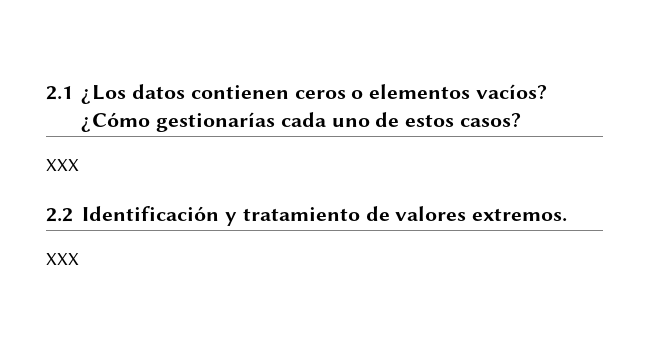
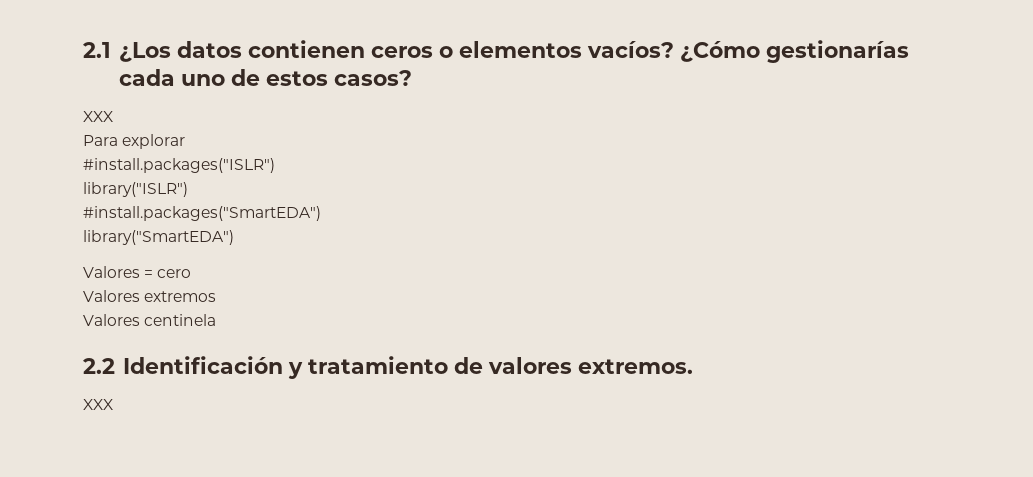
(79, 165) none -> [83,134,186,149] [83,158,275,173] [83,182,188,197] [83,206,321,221] [83,230,234,245] [83,266,192,278] [83,290,217,302] [83,314,217,326] // Para explorar // #install.packages("ISLR") // library("ISLR") // #install.packages("SmartEDA") // library("SmartEDA") // Valores = cero // Valores extremos // Valores centinela

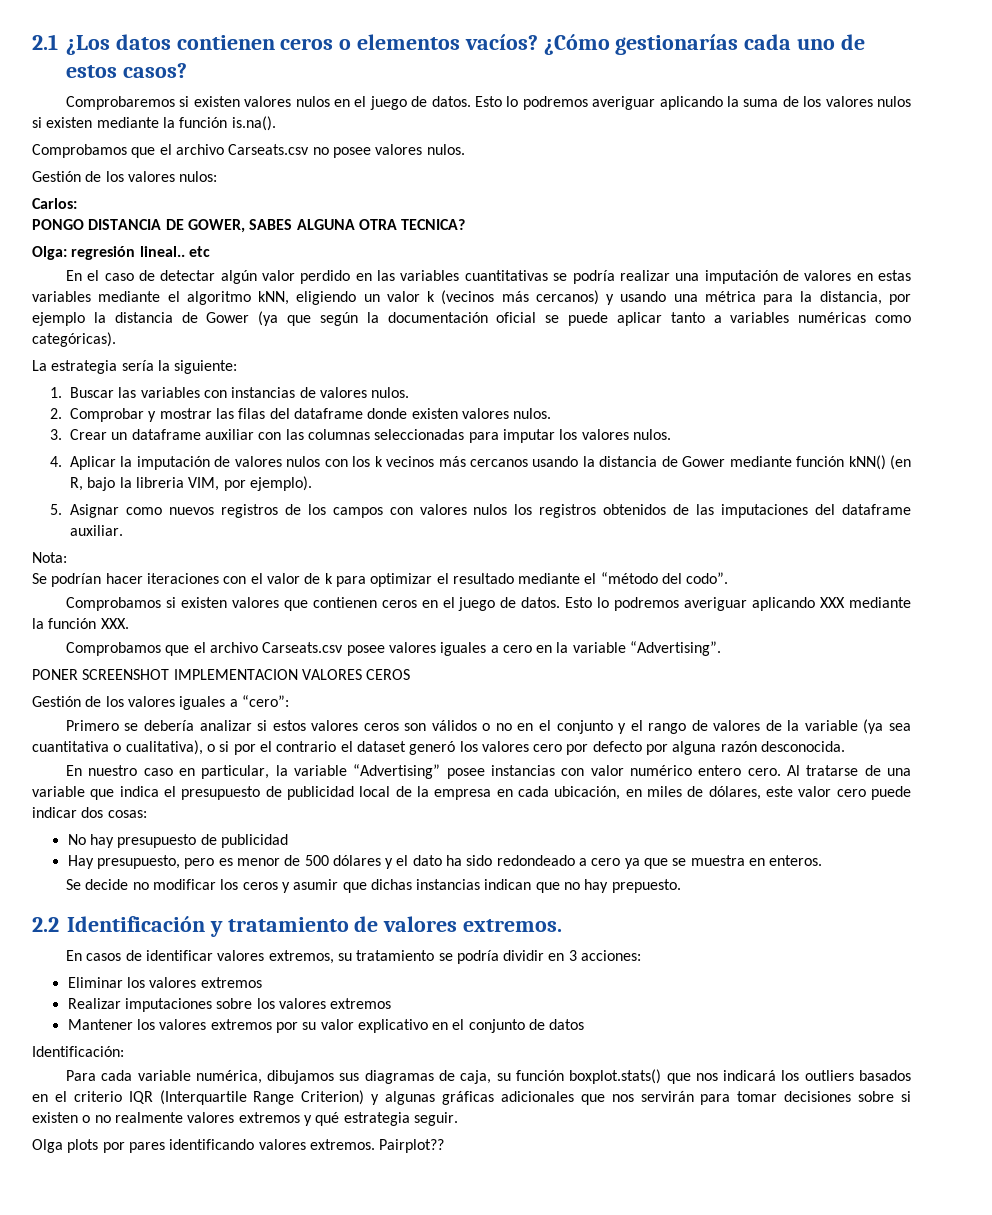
[83,111,113,122] [83,134,186,149] [83,158,275,173] [83,182,188,197] [83,206,321,221] [83,230,234,245] [83,266,192,278] [83,290,217,302] [83,314,217,326] XXX // Para explorar // #install.packages("ISLR") // library("ISLR") // #install.packages("SmartEDA") // library("SmartEDA") // Valores = cero // Valores extremos // Valores centinela -> [65,96,911,110] [32,116,276,131] [32,144,465,158] [32,171,218,182] [32,198,77,209] [32,219,466,233] [32,246,210,260] [65,270,912,284] [32,290,912,305] [32,311,912,326] [32,332,116,347] [32,360,238,374] [50,387,410,398] [50,408,552,422] [50,429,671,443] [50,455,911,470] [70,476,312,491] [50,504,911,518] [70,525,124,536] [32,552,67,563] [32,572,729,587] [65,597,912,611] [32,618,129,629] [65,641,722,656] [32,669,411,680] [32,695,289,710] [65,719,911,734] [32,740,846,755] [65,764,911,779] [32,786,912,800] [32,807,147,818] [67,834,288,848] [67,855,823,869] [65,879,681,893] Comprobaremos si existen valores nulos en el juego de datos. Esto lo podremos averiguar aplicando la suma de los valores nulos si existen mediante la función is.na(). // Comprobamos que el archivo Carseats.csv no posee valores nulos. // Gestión de los valores nulos: // Carlos: // PONGO DISTANCIA DE GOWER, SABES ALGUNA OTRA TECNICA? // Olga: regresión lineal.. etc // En el caso de detectar algún valor perdido en las variables cuantitativas se podría realizar una imputación de valores en estas variables mediante el algoritmo kNN, eligiendo un valor k (vecinos más cercanos) y usando una métrica para la distancia, por ejemplo la distancia de Gower (ya que según la documentación oficial se puede aplicar tanto a variables numéricas como categóricas). // La estrategia sería la siguiente: // 1. Buscar las variables con instancias de valores nulos. // 2. Comprobar y mostrar las filas del dataframe donde existen valores nulos. // 3. Crear un dataframe auxiliar con las columnas seleccionadas para imputar los valores nulos. // 4. Aplicar la imputación de valores nulos con los k vecinos más cercanos usando la distancia de Gower mediante función kNN() (en R, bajo la libreria VIM, por ejemplo). // 5. Asignar como nuevos registros de los campos con valores nulos los registros obtenidos de las imputaciones del dataframe auxiliar. // Nota: // Se podrían hacer iteraciones con el valor de k para optimizar el resultado mediante el “método del codo”. // Comprobamos si existen valores que contienen ceros en el juego de datos. Esto lo podremos averiguar aplicando XXX mediante la función XXX. // Comprobamos que el archivo Carseats.csv posee valores iguales a cero en la variable “Advertising”. // PONER SCREENSHOT IMPLEMENTACION VALORES CEROS // Gestión de los valores iguales a “cero”: // Primero se debería analizar si estos valores ceros son válidos o no en el conjunto y el rango de valores de la variable (ya sea cuantitativa o cualitativa), o si por el contrario el dataset generó los valores cero por defecto por alguna razón desconocida. // En nuestro caso en particular, la variable “Advertising” posee instancias con valor numérico entero cero. Al tratarse de una variable que indica el presupuesto de publicidad local de la empresa en cada ubicación, en miles de dólares, este valor cero puede indicar dos cosas: // No hay presupuesto de publicidad // Hay presupuesto, pero es menor de 500 dólares y el dato ha sido redondeado a cero ya que se muestra en enteros. // Se decide no modificar los ceros y asumir que dichas instancias indican que no hay prepuesto.
[83,399,113,410] XXX -> [65,950,642,964] [67,977,262,988] [67,998,392,1012] [67,1019,585,1033] [32,1046,124,1057] [65,1069,911,1084] [32,1090,912,1105] [32,1112,458,1126] [32,1139,445,1153] En casos de identificar valores extremos, su tratamiento se podría dividir en 3 acciones: // Eliminar los valores extremos // Realizar imputaciones sobre los valores extremos // Mantener los valores extremos por su valor explicativo en el conjunto de datos // Identificación: // Para cada variable numérica, dibujamos sus diagramas de caja, su función boxplot.stats() que nos indicará los outliers basados en el criterio IQR (Interquartile Range Criterion) y algunas gráficas adicionales que nos servirán para tomar decisiones sobre si existen o no realmente valores extremos y qué estrategia seguir. // Olga plots por pares identificando valores extremos. Pairplot??

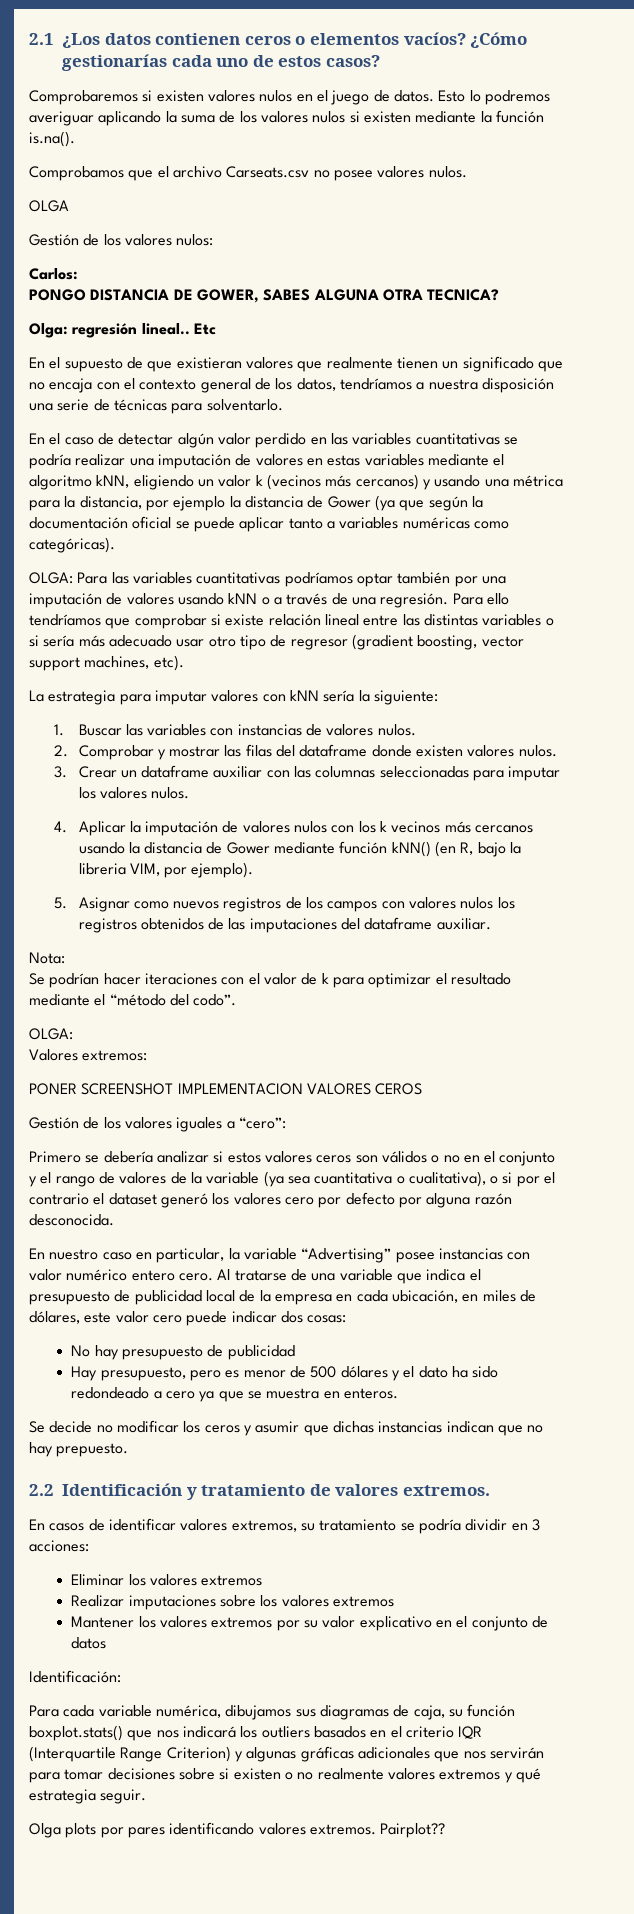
(465, 149) none -> [29,200,69,212] // OLGA
[188,246,210,257] etc -> [193,323,216,335] [29,356,563,372] [29,378,554,393] [29,399,283,414] Etc // En el supuesto de que existieran valores que realmente tienen un significado que no encaja con el contexto general de los datos, tendríamos a nuestra disposición una serie de técnicas para solventarlo.
[32,360,118,374] La estrategia -> [29,572,506,587] [29,593,509,608] [29,614,554,629] [29,634,524,650] [29,655,184,671] [29,690,319,705] OLGA: Para las variables cuantitativas podríamos optar también por una imputación de valores usando kNN o a través de una regresión. Para ello tendríamos que comprobar si existe relación lineal entre las distintas variables o si sería más adecuado usar otro tipo de regresor (gradient boosting, vector support machines, etc). // La estrategia para imputar valores con kNN
[65,597,912,611] [32,618,129,629] [65,641,722,656] Comprobamos si existen valores que contienen ceros en el juego de datos. Esto lo podremos averiguar aplicando XXX mediante la función XXX. // Comprobamos que el archivo Carseats.csv posee valores iguales a cero en la variable “Advertising”. -> [29,1028,73,1040] [29,1049,148,1061] OLGA: // Valores extremos:

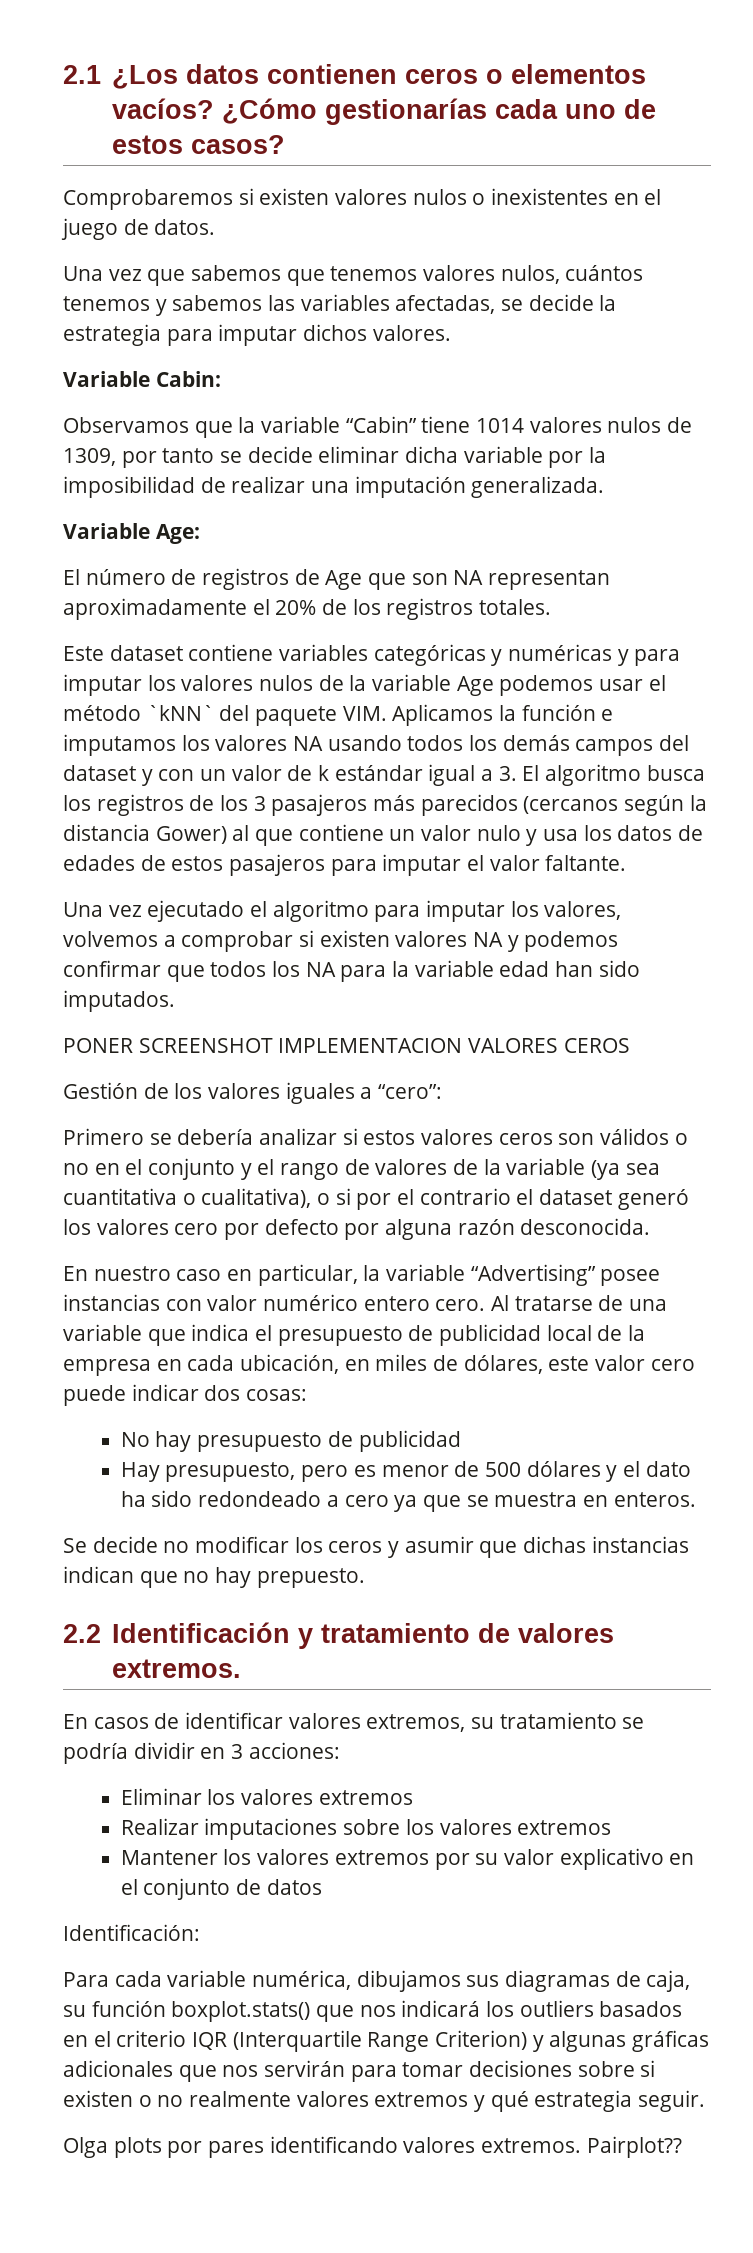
(293, 96) none -> [472,188,609,205] o inexistentes
[438,90,550,105] [29,110,544,126] [29,131,75,147] [29,166,467,181] [29,200,69,212] [29,234,214,246] [29,268,78,280] [29,289,500,303] [29,323,216,338] [29,356,563,372] [29,378,554,393] [29,399,283,414] [29,433,518,448] [29,454,505,469] [29,474,563,490] [29,495,483,511] [29,516,509,532] [29,537,115,553] [29,572,506,587] [29,593,509,608] [29,614,554,629] [29,634,524,650] [29,655,184,671] [29,690,438,705] [53,724,416,736] [53,744,557,760] [53,765,561,781] [78,787,190,799] [53,821,534,836] [78,841,522,857] [78,862,254,878] [53,897,515,912] [78,917,491,933] [29,952,65,964] [29,973,511,988] [29,994,237,1006] [29,1028,73,1040] [29,1049,148,1061] Esto lo podremos averiguar aplicando la suma de los valores nulos si existen mediante la función is.na(). // Comprobamos que el archivo Carseats.csv no posee valores nulos. // OLGA // Gestión de los valores nulos: // Carlos: // PONGO DISTANCIA DE GOWER, SABES ALGUNA OTRA TECNICA? // Olga: regresión lineal.. Etc // En el supuesto de que existieran valores que realmente tienen un significado que no encaja con el contexto general de los datos, tendríamos a nuestra disposición una serie de técnicas para solventarlo. // En el caso de detectar algún valor perdido en las variables cuantitativas se podría realizar una imputación de valores en estas variables mediante el algoritmo kNN, eligiendo un valor k (vecinos más cercanos) y usando una métrica para la distancia, por ejemplo la distancia de Gower (ya que según la documentación oficial se puede aplicar tanto a variables numéricas como categóricas). // OLGA: Para las variables cuantitativas podríamos optar también por una imputación de valores usando kNN o a través de una regresión. Para ello tendríamos que comprobar si existe relación lineal entre las distintas variables o si sería más adecuado usar otro tipo de regresor (gradient boosting, vector support machines, etc). // La estrategia para imputar valores con kNN sería la siguiente: // 1. Buscar las variables con instancias de valores nulos. // 2. Comprobar y mostrar las filas del dataframe donde existen valores nulos. // 3. Crear un dataframe auxiliar con las columnas seleccionadas para imputar los valores nulos. // 4. Aplicar la imputación de valores nulos con los k vecinos más cercanos usando la distancia de Gower mediante función kNN() (en R, bajo la libreria VIM, por ejemplo). // 5. Asignar como nuevos registros de los campos con valores nulos los registros obtenidos de las imputaciones del dataframe auxiliar. // Nota: // Se podrían hacer iteraciones con el valor de k para optimizar el resultado mediante el “método del codo”. // OLGA: // Valores extremos: -> [63,265,644,286] [63,294,617,316] [63,324,451,346] [63,371,221,387] [63,416,693,438] [63,446,607,468] [63,476,605,498] [63,523,200,544] [63,568,611,590] [63,598,552,620] [63,644,681,666] [63,674,666,696] [63,704,614,726] [63,734,690,756] [63,764,705,786] [63,794,707,816] [63,824,704,846] [63,854,627,876] [63,900,622,922] [63,930,619,952] [63,960,640,982] [63,990,175,1012] // Una vez que sabemos que tenemos valores nulos, cuántos tenemos y sabemos las variables afectadas, se decide la estrategia para imputar dichos valores. // Variable Cabin: // Observamos que la variable “Cabin” tiene 1014 valores nulos de 1309, por tanto se decide eliminar dicha variable por la imposibilidad de realizar una imputación generalizada. // Variable Age: // El número de registros de Age que son NA representan aproximadamente el 20% de los registros totales. // Este dataset contiene variables categóricas y numéricas y para imputar los valores nulos de la variable Age podemos usar el método `kNN` del paquete VIM. Aplicamos la función e imputamos los valores NA usando todos los demás campos del dataset y con un valor de k estándar igual a 3. El algoritmo busca los registros de los 3 pasajeros más parecidos (cercanos según la distancia Gower) al que contiene un valor nulo y usa los datos de edades de estos pasajeros para imputar el valor faltante. // Una vez ejecutado el algoritmo para imputar los valores, volvemos a comprobar si existen valores NA y podemos confirmar que todos los NA para la variable edad han sido imputados.

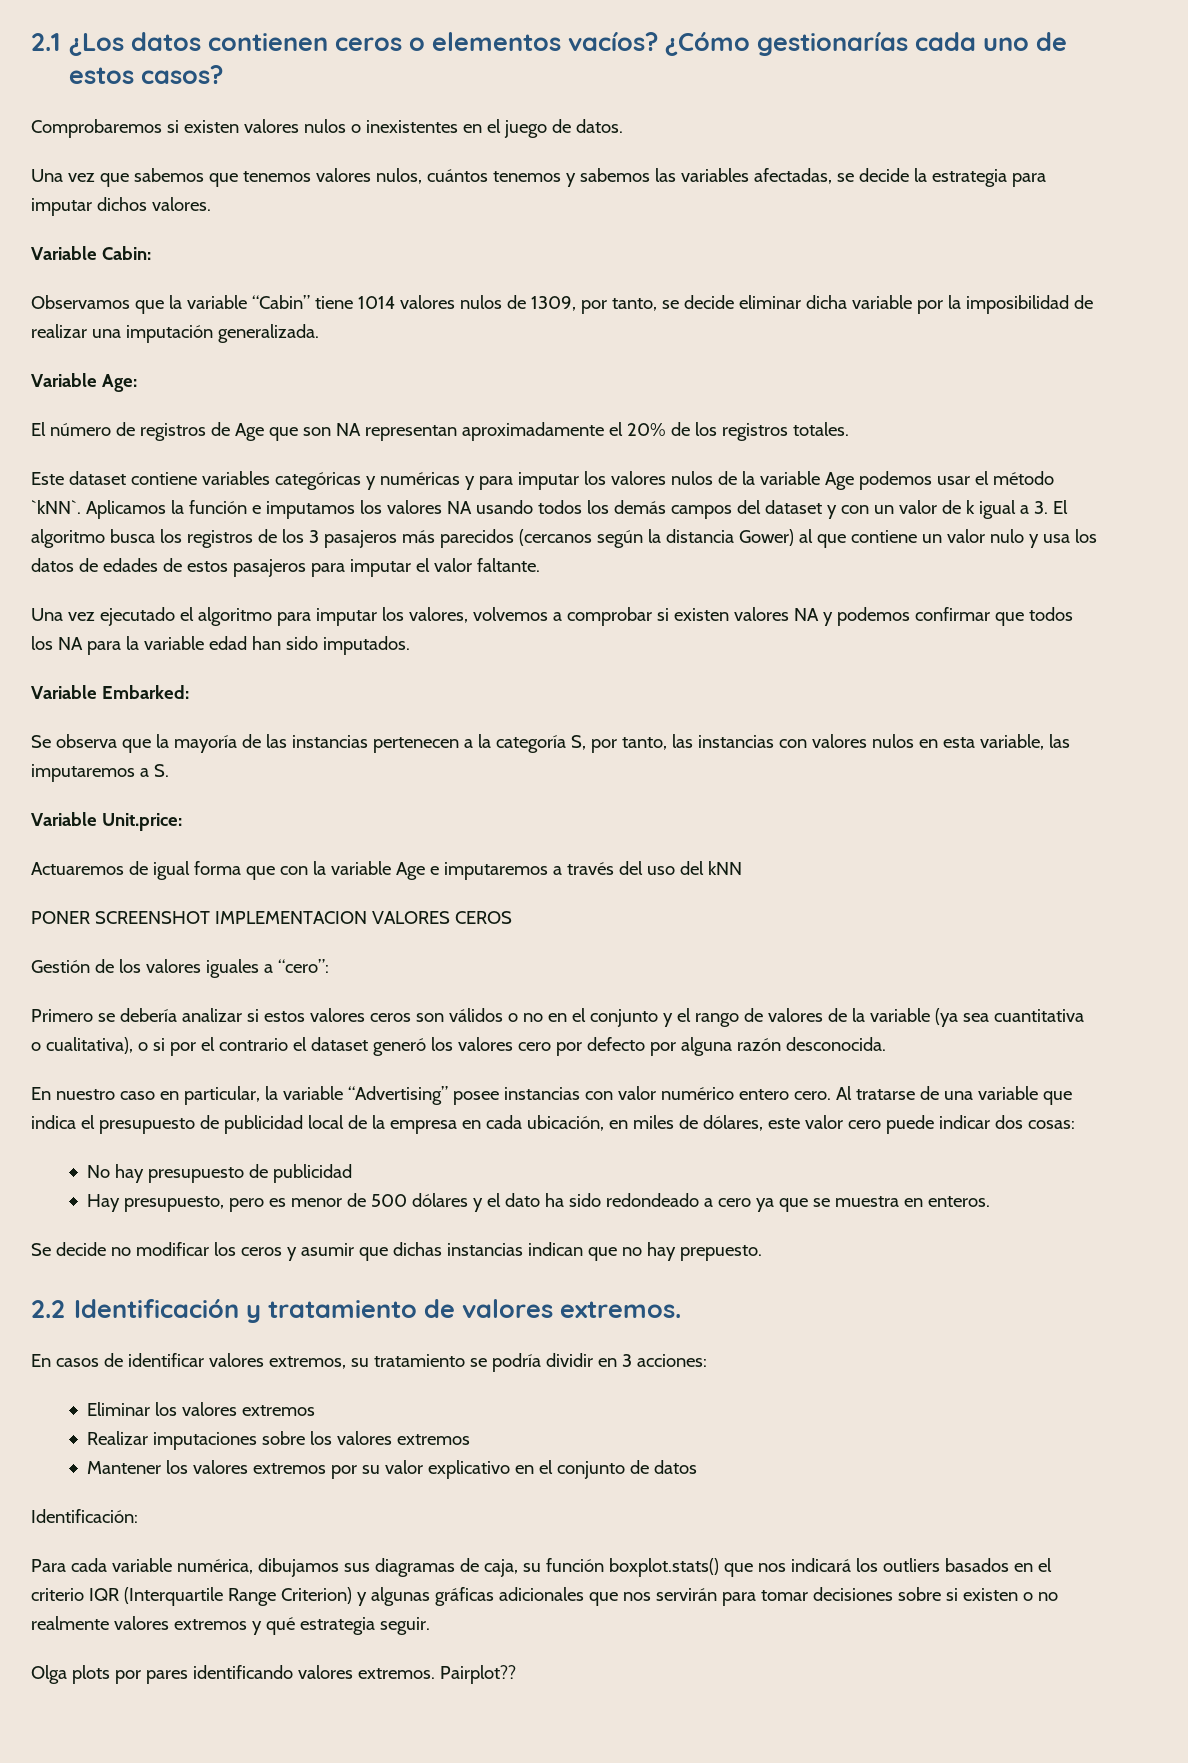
[162,448,215,463] tanto -> [611,298,657,311] tanto,
[146,705,387,726] `kNN` del paquete VIM. -> [31,500,81,514] `kNN`.
[334,765,423,781] estándar -> (975, 507) none
(175, 1001) none -> [31,685,189,699] [31,734,1070,753] [31,764,169,782] [31,812,182,831] [31,861,742,880] // Variable Embarked: // Se observa que la mayoría de las instancias pertenecen a la categoría S, por tanto, las instancias con valores nulos en esta variable, las imputaremos a S. // Variable Unit.price: // Actuaremos de igual forma que con la variable Age e imputaremos a través del uso del kNN

